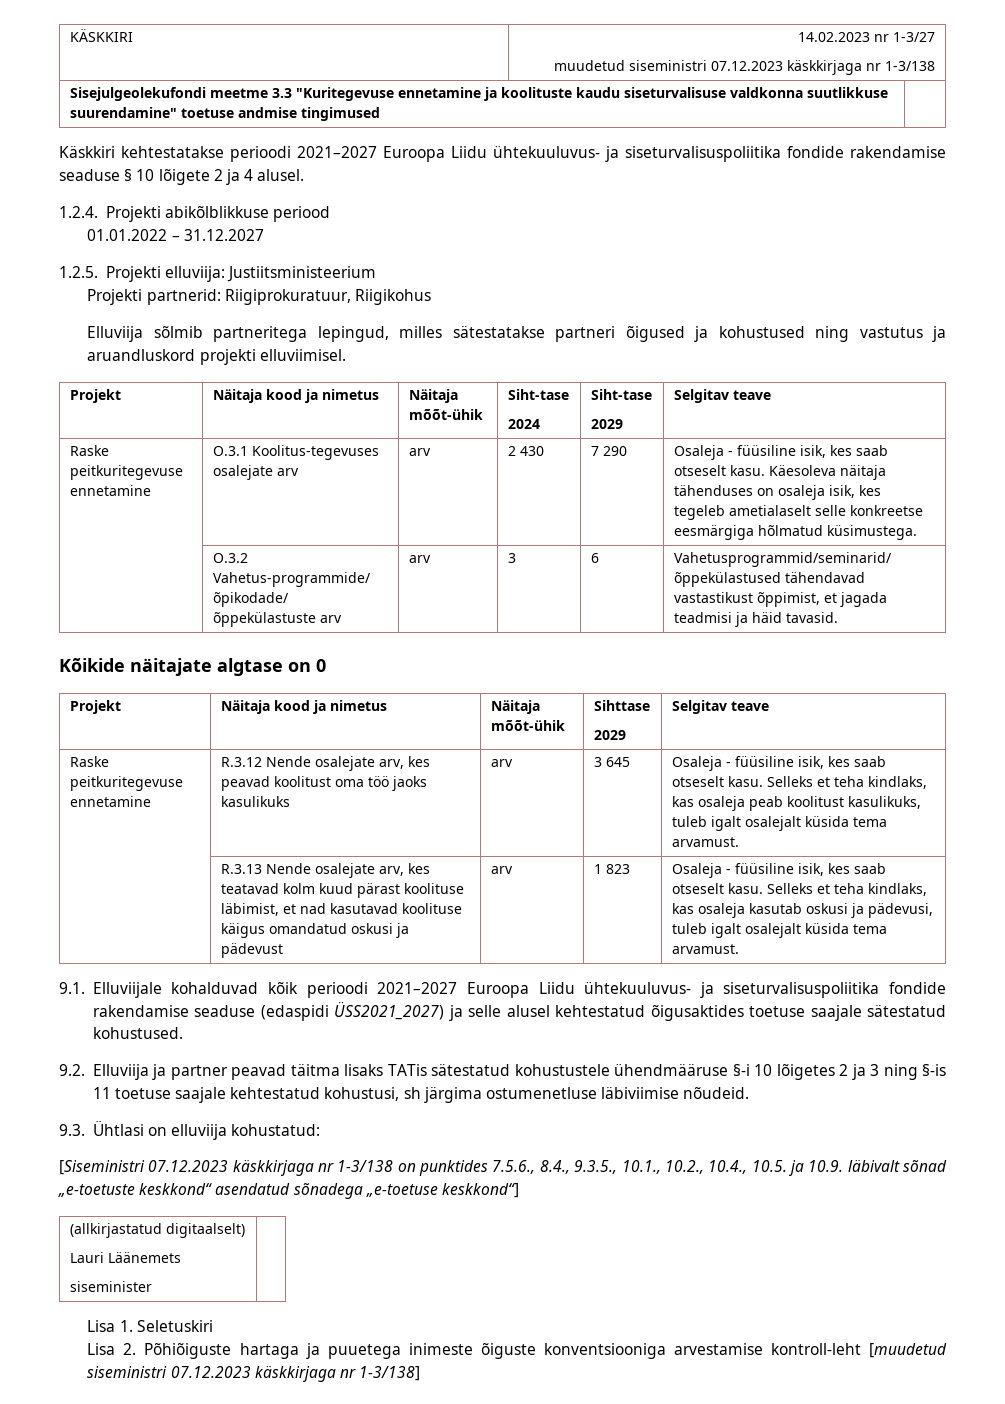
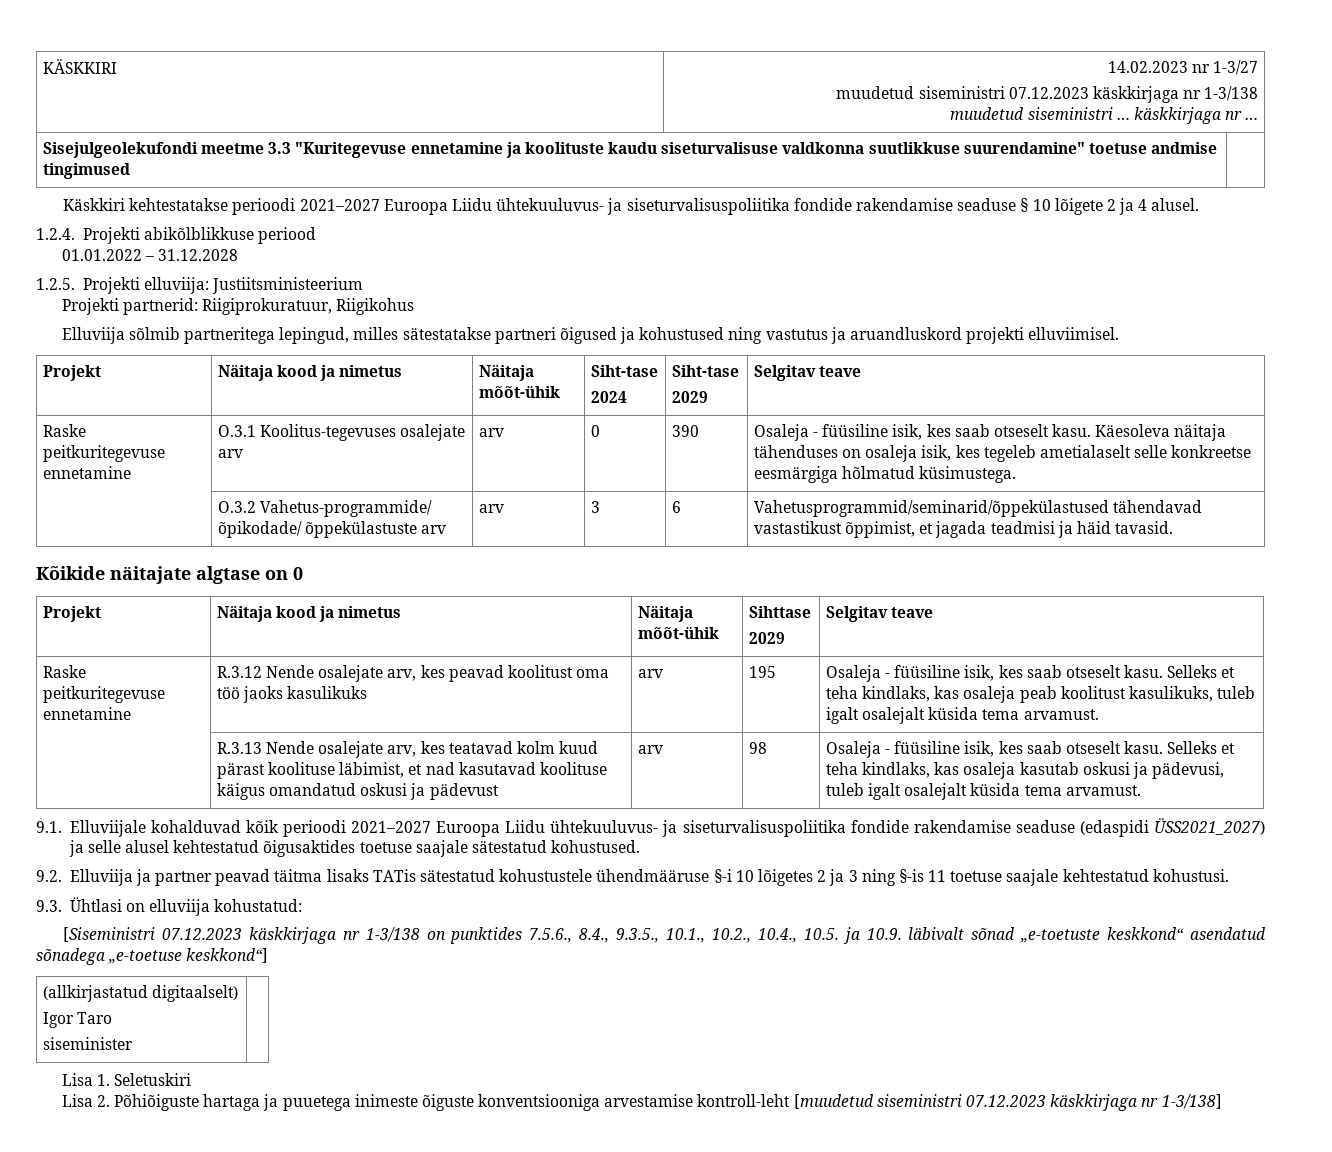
(936, 66) none -> [950,107,1259,124] // muudetud siseministri … käskkirjaga nr …
[183,229,264,241] 31.12.2027 -> [157,249,238,261] 31.12.2028
[507,446,544,456] [590,446,627,456] 2 430 | 7 290 -> [590,425,600,437] [671,425,699,437] 0 | 390
[593,757,630,767] 3 645 -> [748,666,776,678] 195
[593,864,630,874] 1 823 -> [748,742,767,754] 98
[324,1087,750,1103] kohustusi, sh järgima ostumenetluse läbiviimise nõudeid. -> [1152,869,1229,882] kohustusi.
[69,1252,181,1263] Lauri Läänemets -> [42,1012,112,1028] Igor Taro

